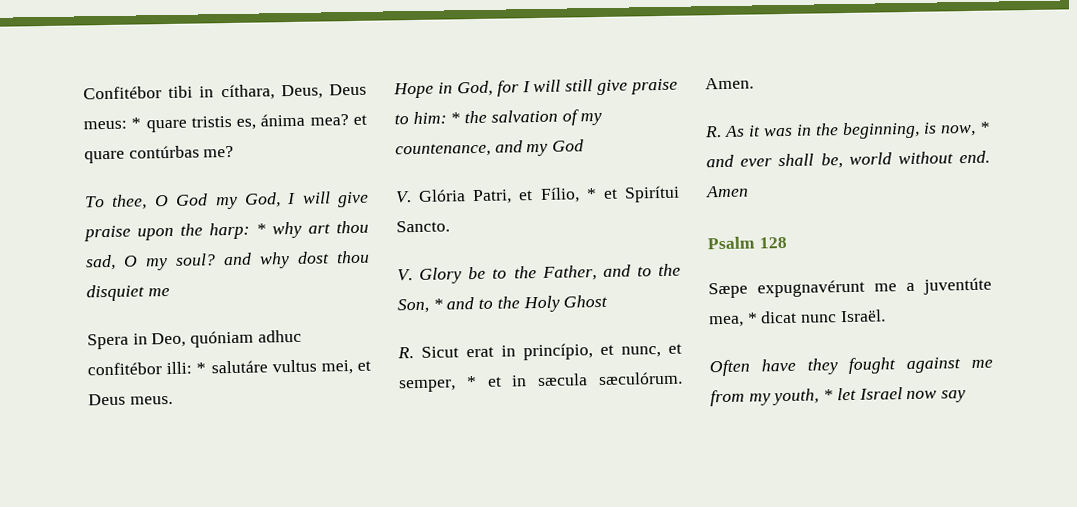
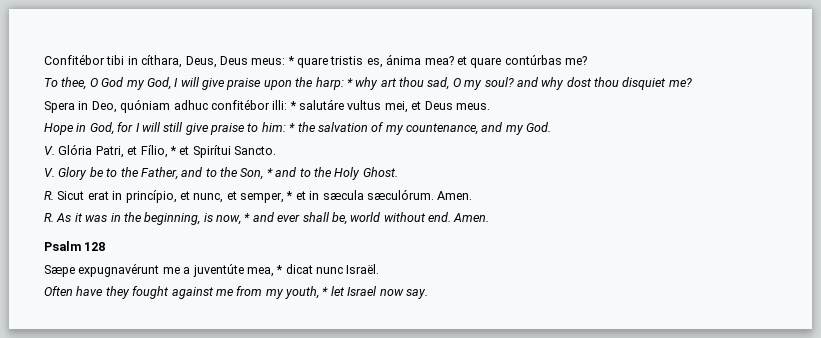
[147,287,170,297] me -> [668,78,692,87] me?
[552,139,585,152] God -> [526,122,552,132] God.
[563,294,609,308] Ghost -> [362,167,398,177] Ghost.
[705,185,749,198] Amen -> [453,213,490,222] Amen.
[941,390,967,403] say -> [405,289,428,299] say.

